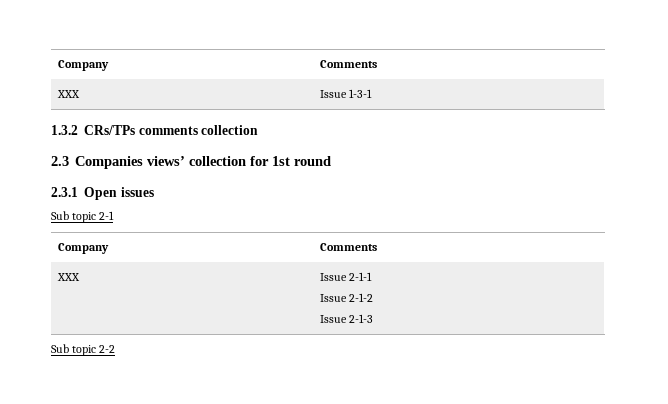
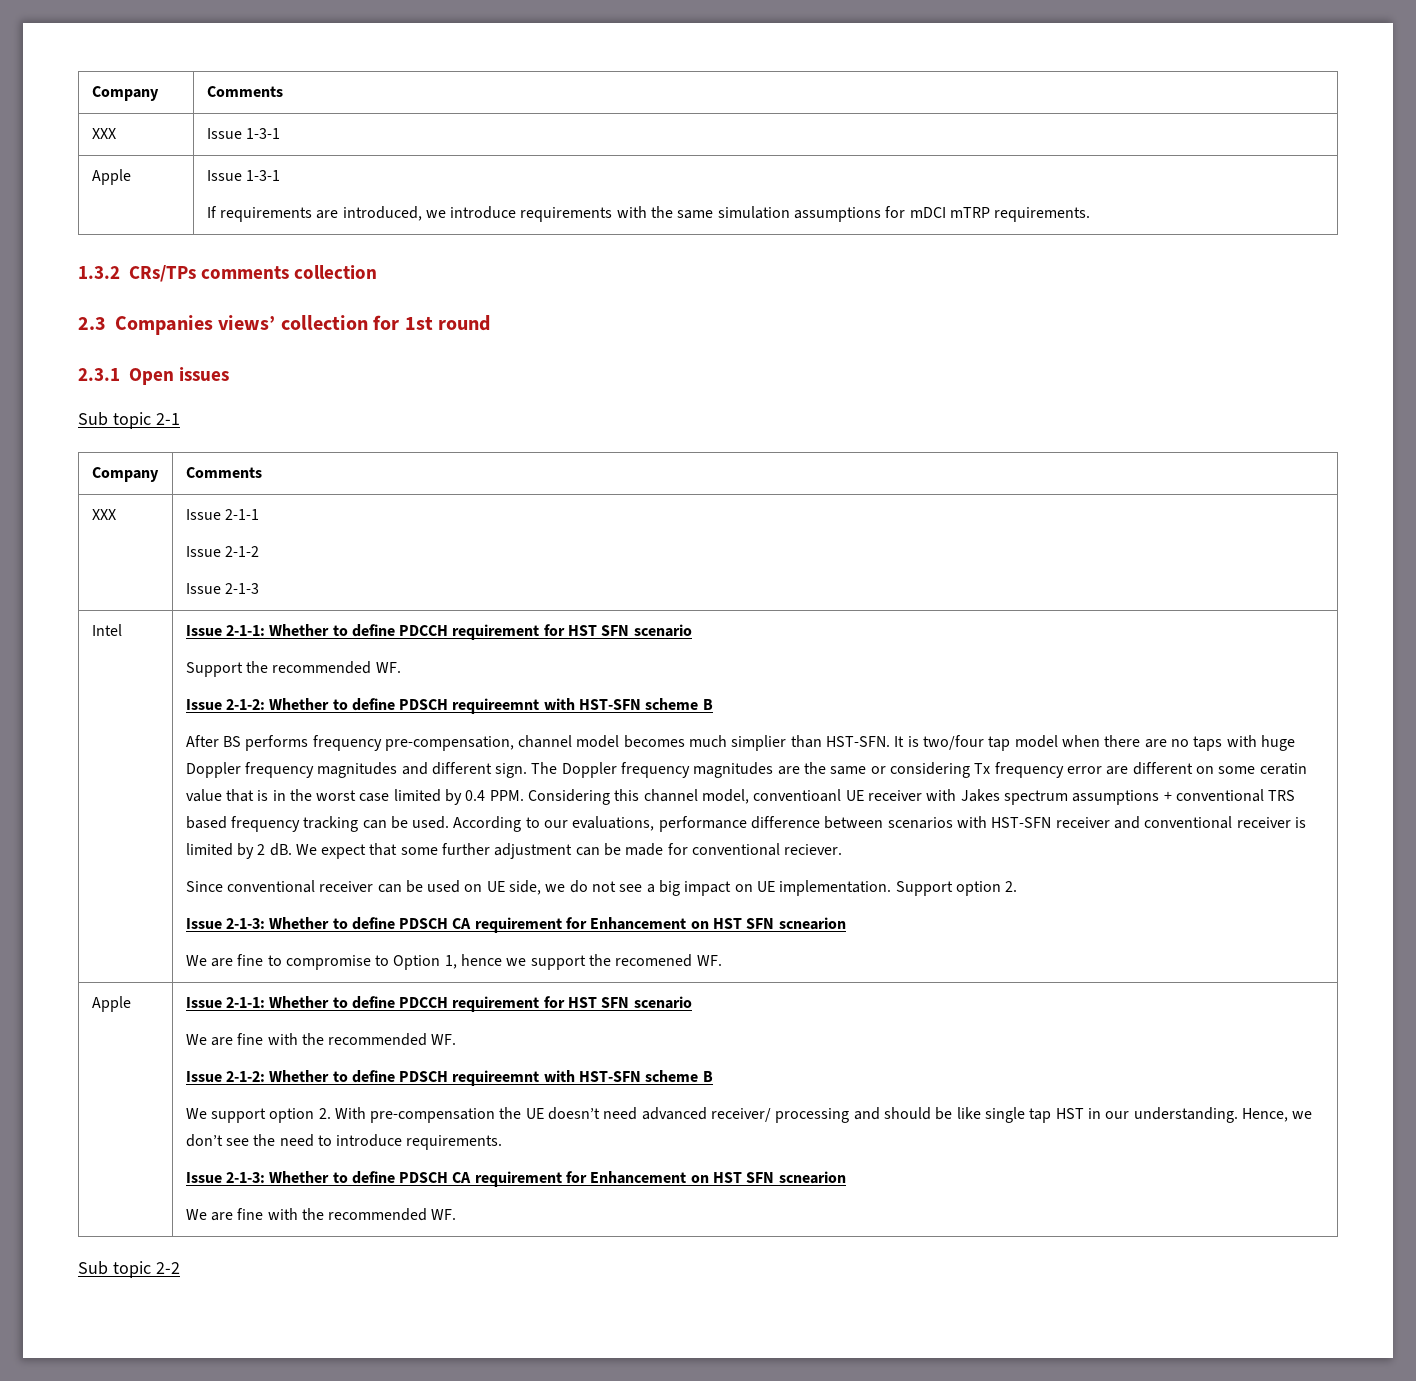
(373, 93) none -> [91,169,131,185] [206,170,280,181] [206,206,1091,222] // Apple | Issue 1-3-1 // If requirements are introduced, we introduce requirements with the same simulation assumptions for mDCI mTRP requirements.
(374, 318) none -> [91,624,122,636] [185,624,692,640] [185,661,401,677] [185,698,713,714] [185,735,1295,751] [185,762,1307,778] [185,789,1296,805] [185,816,1306,832] [185,843,843,859] [185,880,1018,896] [185,917,846,933] [185,954,722,970] [91,996,131,1012] [185,996,692,1012] [185,1033,457,1046] [185,1070,713,1086] [185,1107,1313,1123] [185,1134,503,1150] [185,1171,846,1187] [185,1208,457,1221] // Intel | Issue 2-1-1: Whether to define PDCCH requirement for HST SFN scenario // Support the recommended WF. // Issue 2-1-2: Whether to define PDSCH requireemnt with HST-SFN scheme B // After BS performs frequency pre-compensation, channel model becomes much simplier than HST-SFN. It is two/four tap model when there are no taps with huge Doppler frequency magnitudes and different sign. The Doppler frequency magnitudes are the same or considering Tx frequency error are different on some ceratin value that is in the worst case limited by 0.4 PPM. Considering this channel model, conventioanl UE receiver with Jakes spectrum assumptions + conventional TRS based frequency tracking can be used. According to our evaluations, performance difference between scenarios with HST-SFN receiver and conventional receiver is limited by 2 dB. We expect that some further adjustment can be made for conventional reciever. // Since conventional receiver can be used on UE side, we do not see a big impact on UE implementation. Support option 2. // Issue 2-1-3: Whether to define PDSCH CA requirement for Enhancement on HST SFN scnearion // We are fine to compromise to Option 1, hence we support the recomened WF. // Apple | Issue 2-1-1: Whether to define PDCCH requirement for HST SFN scenario // We are fine with the recommended WF. // Issue 2-1-2: Whether to define PDSCH requireemnt with HST-SFN scheme B // We support option 2. With pre-compensation the UE doesn’t need advanced receiver/ processing and should be like single tap HST in our understanding. Hence, we don’t see the need to introduce requirements. // Issue 2-1-3: Whether to define PDSCH CA requirement for Enhancement on HST SFN scnearion // We are fine with the recommended WF.

